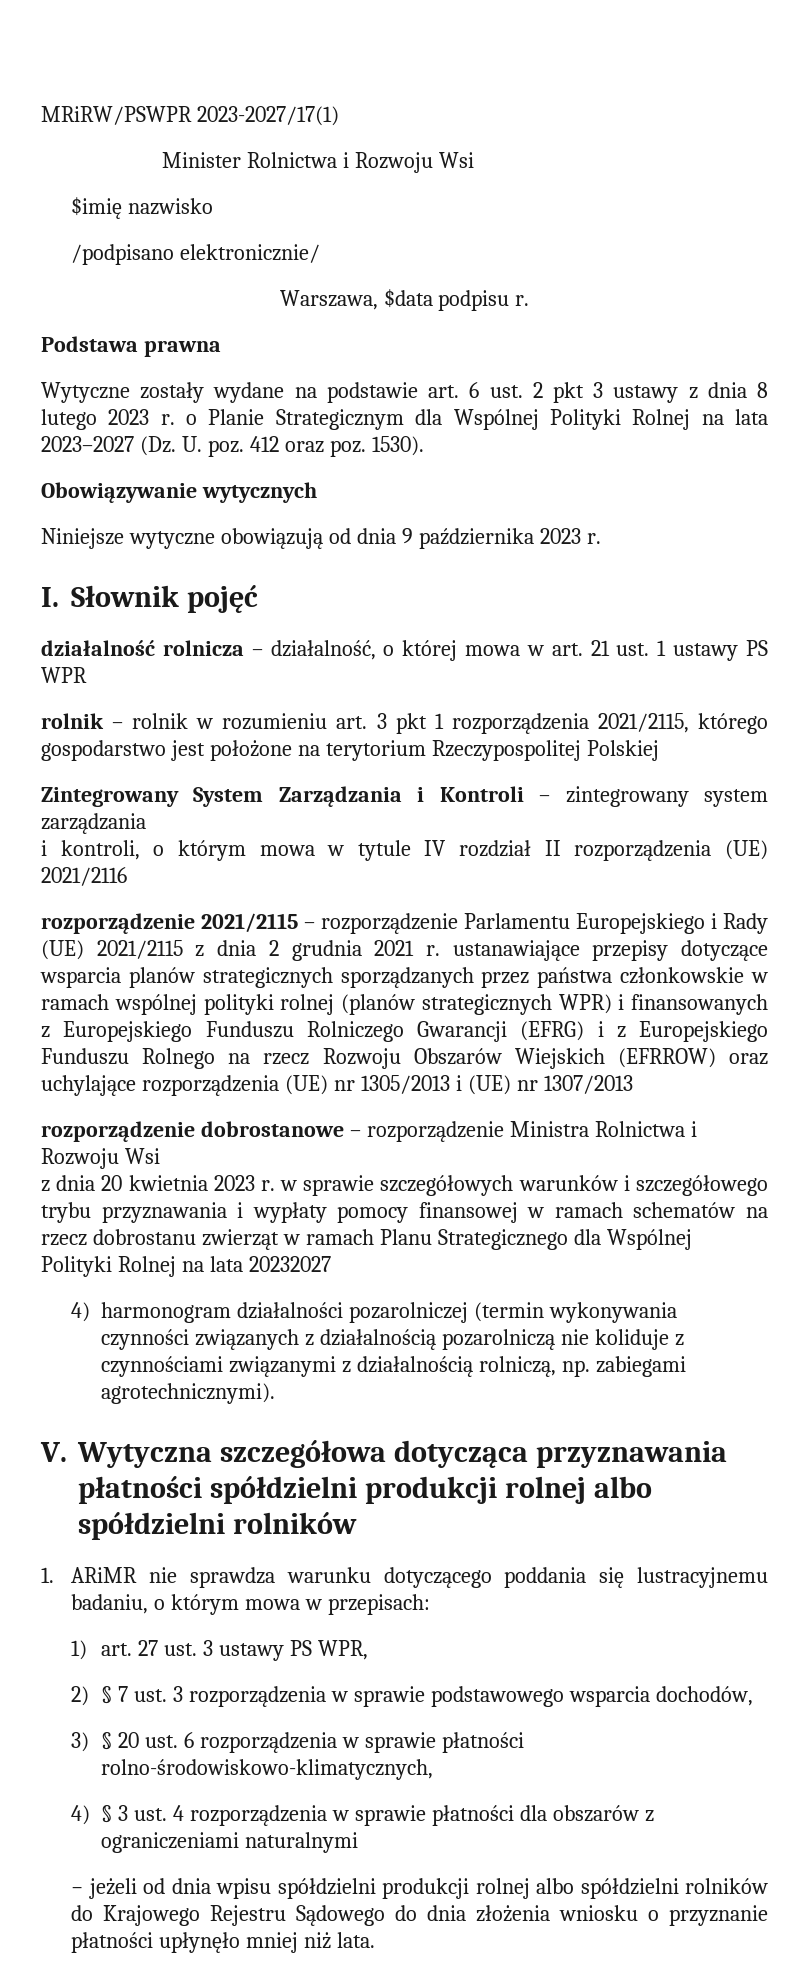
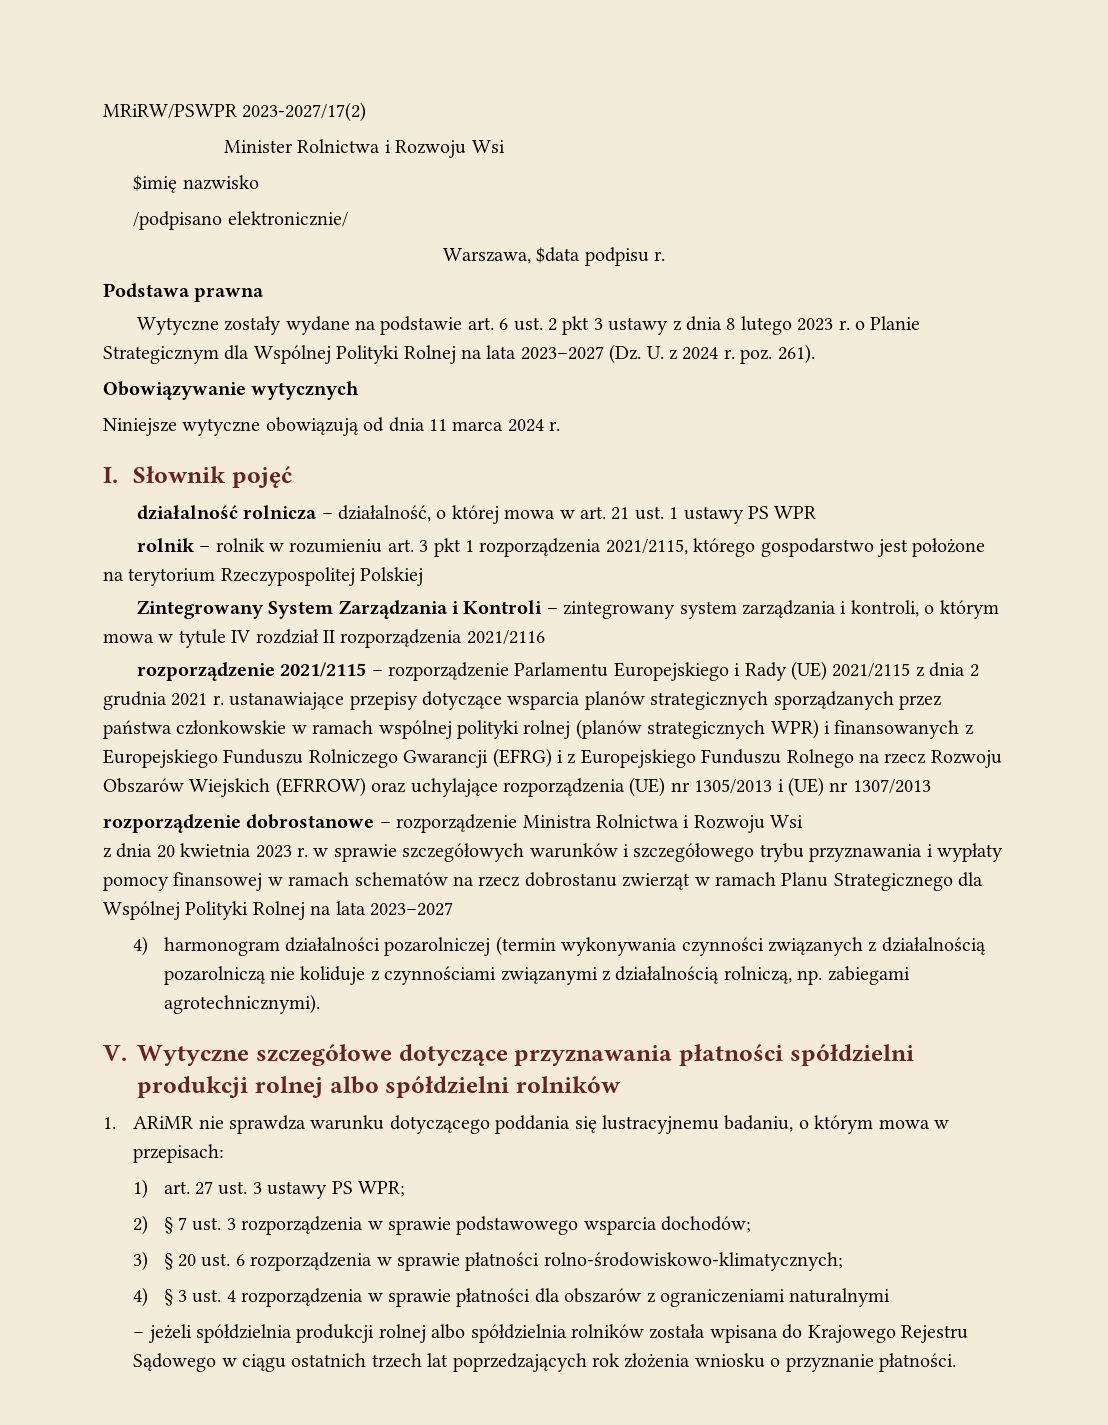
[196,106,339,126] 2023-2027/17(1) -> [242,102,367,122] 2023-2027/17(2)
[207,436,424,457] poz. 412 oraz poz. 1530). -> [668,344,815,364] z 2024 r. poz. 261).
[401,528,581,549] 9 października 2023 -> [428,419,544,432] 11 marca 2024
(146, 823) // -> (837, 609) none
[724,840,768,860] (UE) -> (463, 638) none
[248,1256,331,1272] 20232027 -> [370,902,453,916] 2023–2027
[77,1440,528,1468] Wytyczna szczegółowa dotycząca -> [137,1044,508,1066] Wytyczne szczegółowe dotyczące
[318,1640,369,1660] WPR, -> [357,1181,405,1197] WPR;
[655,1686,753,1706] dochodów, -> [661,1216,752,1233] dochodów;
[101,1759,434,1780] rolno-środowiskowo-klimatycznych, -> [543,1252,843,1271] rolno-środowiskowo-klimatycznych;
[143,1878,768,1899] [71,1905,768,1926] [71,1932,375,1953] od dnia wpisu spółdzielni produkcji rolnej albo spółdzielni rolników do Krajowego Rejestru Sądowego do dnia złożenia wniosku o przyznanie płatności upłynęło mniej niż lata. -> [196,1324,969,1343] [133,1353,957,1372] spółdzielnia produkcji rolnej albo spółdzielnia rolników została wpisana do Krajowego Rejestru Sądowego w ciągu ostatnich trzech lat poprzedzających rok złożenia wniosku o przyznanie płatności.

